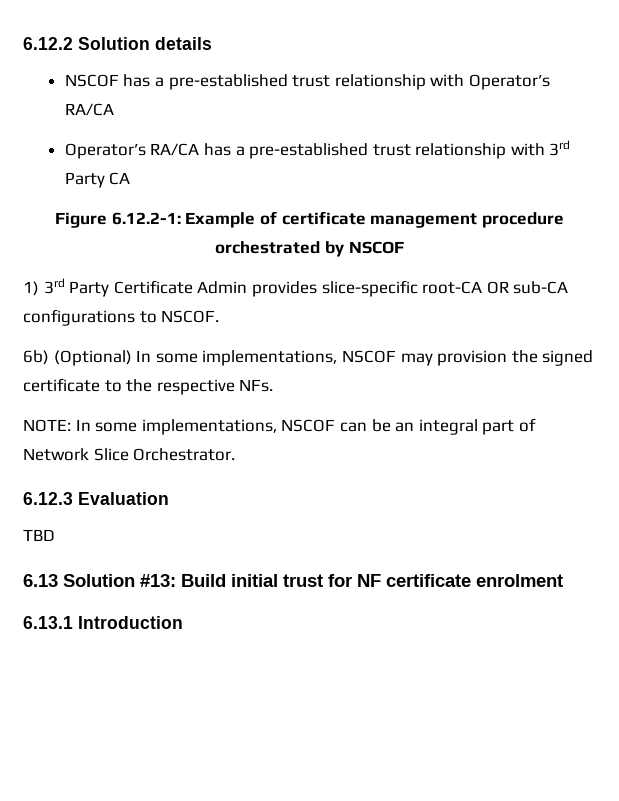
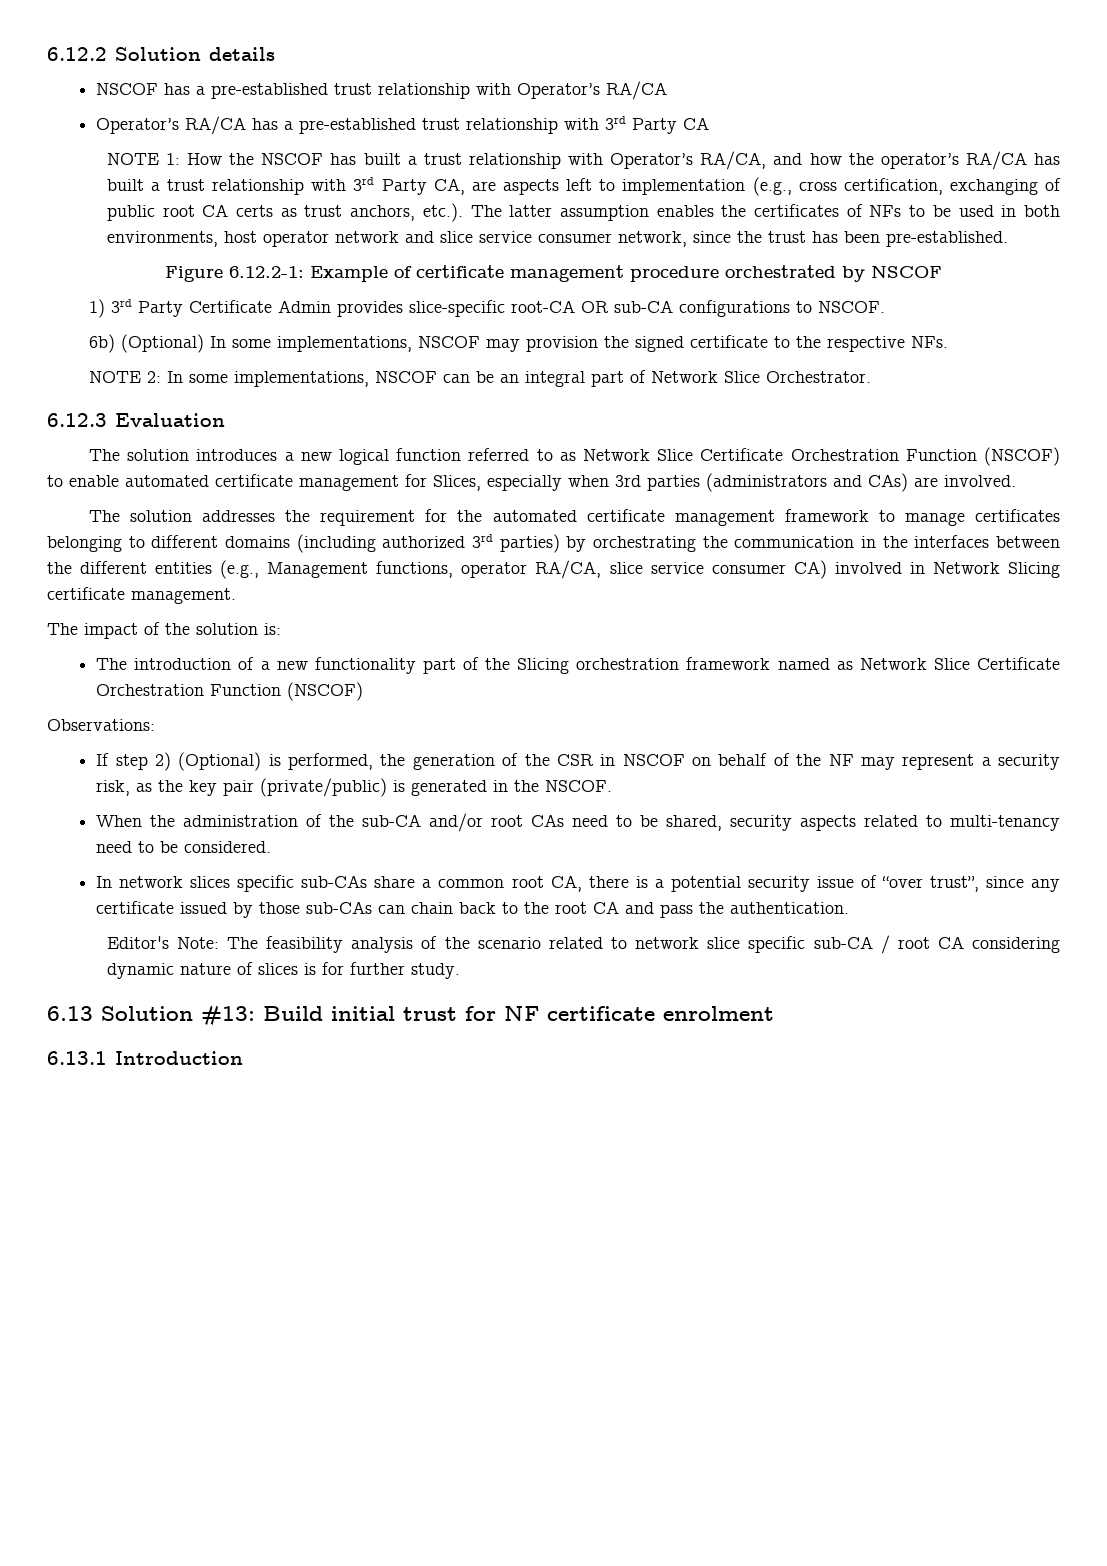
(131, 178) none -> [106,151,1061,170] [106,177,1061,196] [106,203,1061,222] [106,231,1008,247] // NOTE 1: How the NSCOF has built a trust relationship with Operator’s RA/CA, and how the operator’s RA/CA has built a trust relationship with 3rd Party CA, are aspects left to implementation (e.g., cross certification, exchanging of public root CA certs as trust anchors, etc.). The latter assumption enables the certificates of NFs to be used in both environments, host operator network and slice service consumer network, since the trust has been pre-established.
[23,419,71,432] NOTE: -> [88,371,161,383] NOTE 2:
[23,529,55,541] TBD -> [88,447,1061,466] [47,473,1016,492] [88,509,1060,526] [47,534,1060,553] [47,560,1061,579] [47,587,236,604] [47,622,281,639] [96,657,1060,674] [96,682,364,701] [47,719,155,731] [96,752,1061,771] [96,778,613,797] [96,813,1060,832] [96,841,272,853] [96,875,1061,892] [96,901,850,918] [106,935,1060,954] [106,962,460,979] The solution introduces a new logical function referred to as Network Slice Certificate Orchestration Function (NSCOF) to enable automated certificate management for Slices, especially when 3rd parties (administrators and CAs) are involved. // The solution addresses the requirement for the automated certificate management framework to manage certificates belonging to different domains (including authorized 3rd parties) by orchestrating the communication in the interfaces between the different entities (e.g., Management functions, operator RA/CA, slice service consumer CA) involved in Network Slicing certificate management. // The impact of the solution is: // The introduction of a new functionality part of the Slicing orchestration framework named as Network Slice Certificate Orchestration Function (NSCOF) // Observations: // If step 2) (Optional) is performed, the generation of the CSR in NSCOF on behalf of the NF may represent a security risk, as the key pair (private/public) is generated in the NSCOF. // When the administration of the sub-CA and/or root CAs need to be shared, security aspects related to multi-tenancy need to be considered. // In network slices specific sub-CAs share a common root CA, there is a potential security issue of “over trust”, since any certificate issued by those sub-CAs can chain back to the root CA and pass the authentication. // Editor's Note: The feasibility analysis of the scenario related to network slice specific sub-CA / root CA considering dynamic nature of slices is for further study.

